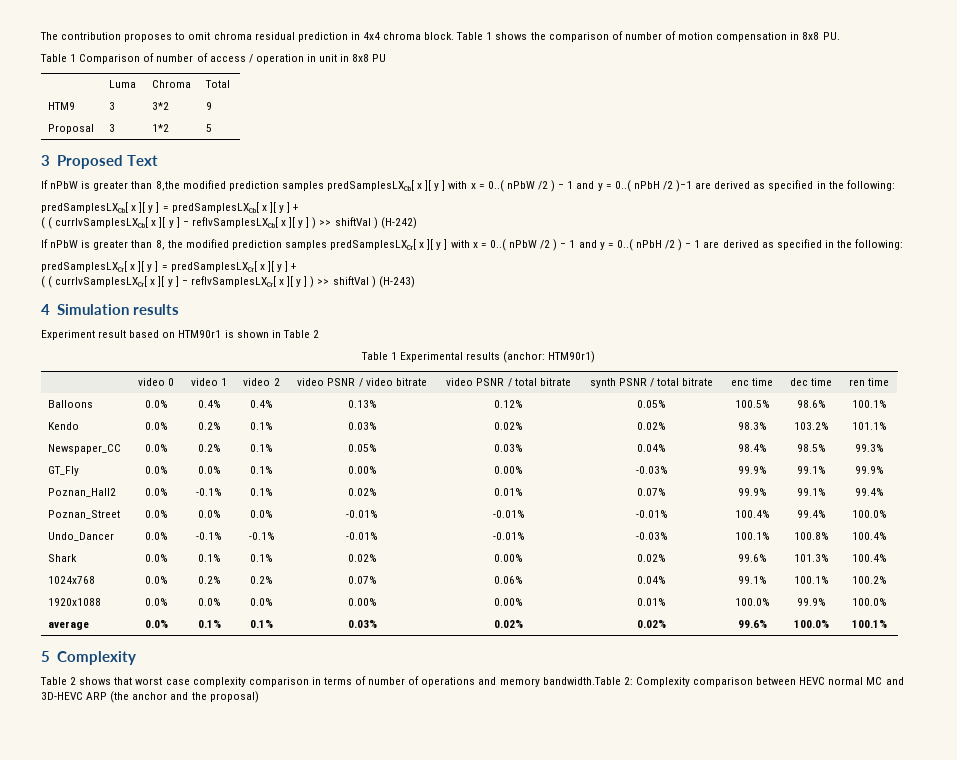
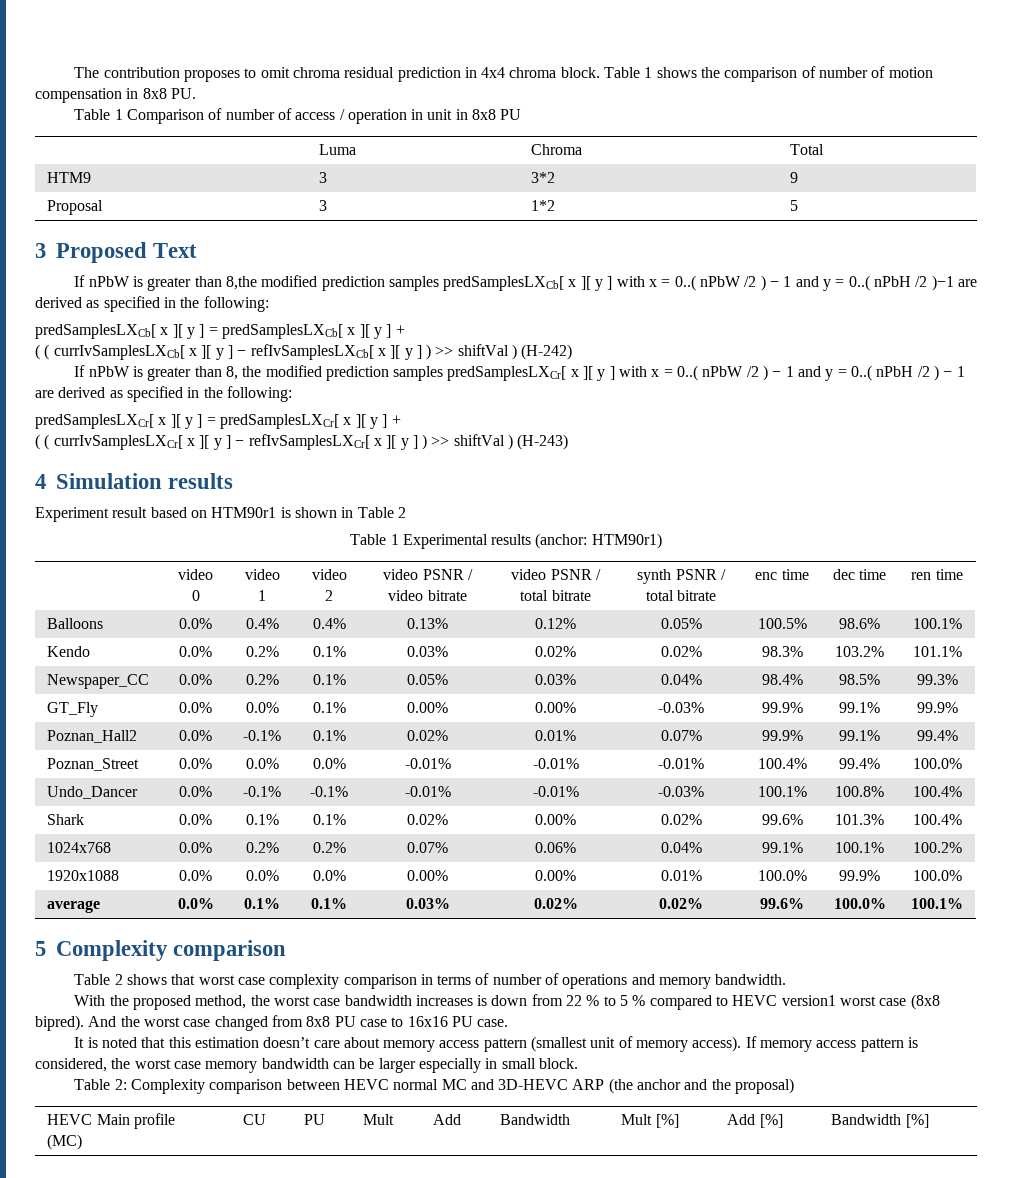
(137, 658) none -> [173,940,287,961] comparison
[542,677,621,685] bandwidth.Table -> [715,974,787,985] [74,994,940,1010] [35,1015,509,1031] [74,1036,918,1052] [35,1058,578,1073] [74,1079,111,1090] bandwidth. // With the proposed method, the worst case bandwidth increases is down from 22 % to 5 % compared to HEVC version1 worst case (8x8 bipred). And the worst case changed from 8x8 PU case to 16x16 PU case. // It is noted that this estimation doesn’t care about memory access pattern (smallest unit of memory access). If memory access pattern is considered, the worst case memory bandwidth can be larger especially in small block. // Table
(259, 697) none -> [47,1113,175,1129] [47,1134,83,1150] [243,1114,267,1125] [304,1114,326,1125] [363,1114,395,1125] [433,1114,462,1125] [500,1114,571,1125] [621,1114,679,1128] [727,1114,783,1128] [831,1114,929,1128] // HEVC Main profile // (MC) | CU | PU | Mult | Add | Bandwidth | Mult [%] | Add [%] | Bandwidth [%]

